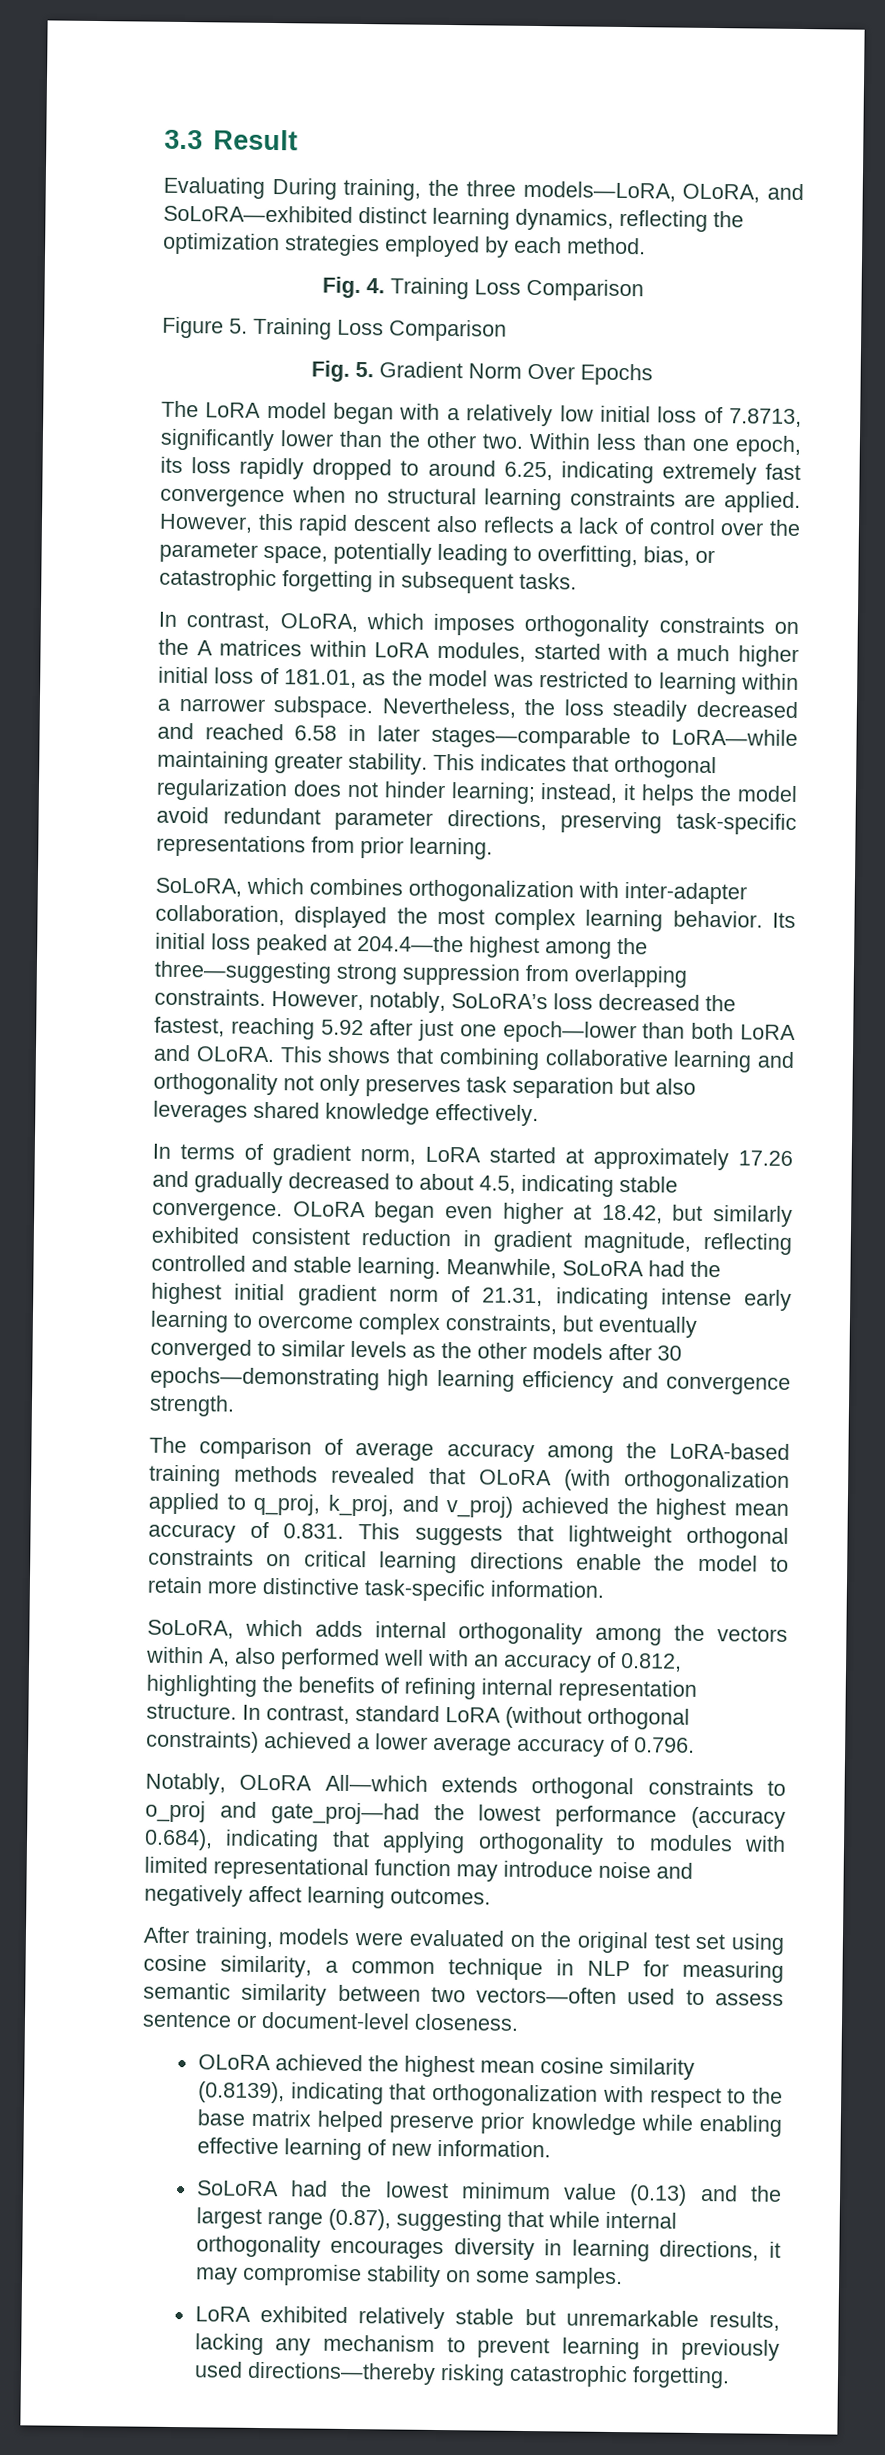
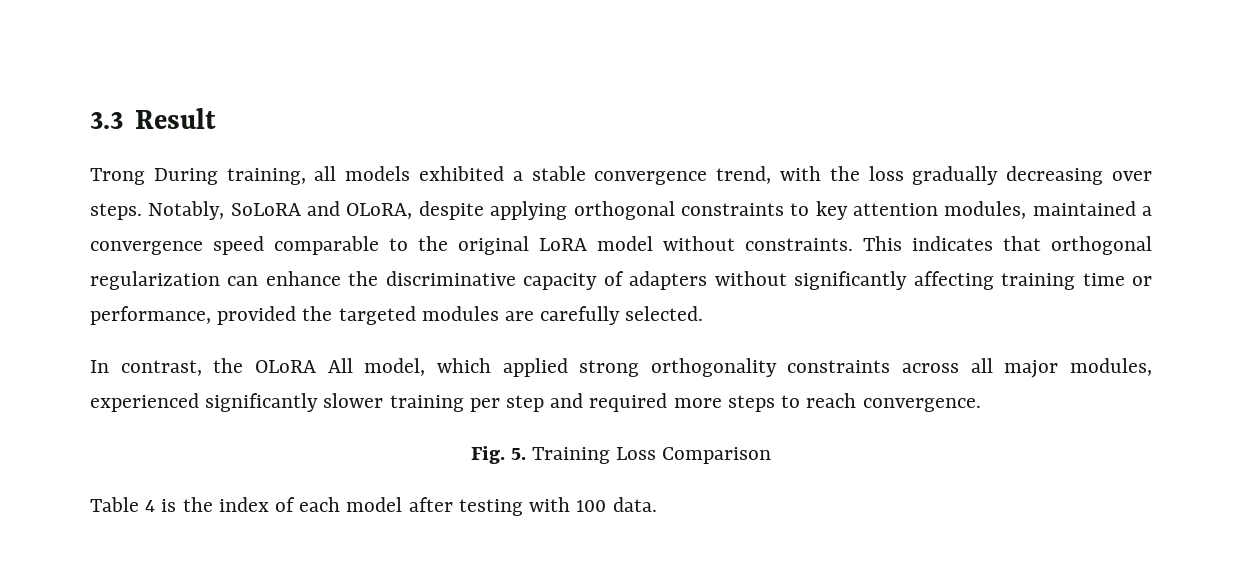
[163,176,265,199] Evaluating -> [90,168,145,185] Trong
[428,179,804,203] [163,204,744,232] [163,232,646,258] [321,276,644,302] [162,316,507,342] [310,360,653,386] [161,400,803,428] [160,428,802,458] [160,456,801,485] [160,486,801,514] [159,513,802,537] [159,541,715,568] [159,568,577,594] [158,611,799,638] [158,638,800,668] [158,666,800,695] [157,696,798,722] [157,722,798,750] [157,750,717,779] [156,778,799,806] [156,806,797,835] [156,834,493,860] [155,877,747,905] [155,904,796,932] [155,932,648,959] [154,960,687,988] [154,988,736,1014] [154,1016,796,1044] [153,1044,795,1073] [153,1072,696,1099] [153,1100,539,1127] [152,1143,793,1171] [152,1170,678,1197] [152,1201,793,1227] [151,1226,793,1255] [151,1254,721,1279] [151,1282,792,1311] [150,1310,698,1338] [150,1338,682,1361] [150,1366,791,1395] [149,1394,235,1417] [149,1436,791,1463] [149,1464,791,1493] [148,1492,789,1521] [148,1521,789,1549] [148,1548,789,1574] [147,1576,604,1602] [147,1619,788,1646] [146,1646,682,1673] [146,1674,697,1702] [146,1703,690,1730] [146,1730,695,1757] [145,1772,786,1800] [145,1800,786,1829] [144,1828,787,1855] [144,1856,693,1882] [144,1884,491,1909] [143,1926,785,1955] [143,1954,784,1983] [143,1982,784,2006] [142,2011,519,2031] [197,2054,695,2080] [197,2081,783,2109] [196,2109,782,2137] [196,2137,551,2161] [196,2180,782,2206] [195,2207,677,2232] [195,2235,781,2262] [194,2263,623,2290] [194,2306,780,2331] [194,2333,780,2361] [193,2361,730,2389] the three models—LoRA, OLoRA, and SoLoRA—exhibited distinct learning dynamics, reflecting the optimization strategies employed by each method. // Fig. 4. Training Loss Comparison // Figure 5. Training Loss Comparison // Fig. 5. Gradient Norm Over Epochs // The LoRA model began with a relatively low initial loss of 7.8713, significantly lower than the other two. Within less than one epoch, its loss rapidly dropped to around 6.25, indicating extremely fast convergence when no structural learning constraints are applied. However, this rapid descent also reflects a lack of control over the parameter space, potentially leading to overfitting, bias, or catastrophic forgetting in subsequent tasks. // In contrast, OLoRA, which imposes orthogonality constraints on the A matrices within LoRA modules, started with a much higher initial loss of 181.01, as the model was restricted to learning within a narrower subspace. Nevertheless, the loss steadily decreased and reached 6.58 in later stages—comparable to LoRA—while maintaining greater stability. This indicates that orthogonal regularization does not hinder learning; instead, it helps the model avoid redundant parameter directions, preserving task-specific representations from prior learning. // SoLoRA, which combines orthogonalization with inter-adapter collaboration, displayed the most complex learning behavior. Its initial loss peaked at 204.4—the highest among the three—suggesting strong suppression from overlapping constraints. However, notably, SoLoRA’s loss decreased the fastest, reaching 5.92 after just one epoch—lower than both LoRA and OLoRA. This shows that combining collaborative learning and orthogonality not only preserves task separation but also leverages shared knowledge effectively. // In terms of gradient norm, LoRA started at approximately 17.26 and gradually decreased to about 4.5, indicating stable convergence. OLoRA began even higher at 18.42, but similarly exhibited consistent reduction in gradient magnitude, reflecting controlled and stable learning. Meanwhile, SoLoRA had the highest initial gradient norm of 21.31, indicating intense early learning to overcome complex constraints, but eventually converged to similar levels as the other models after 30 epochs—demonstrating high learning efficiency and convergence strength. // The comparison of average accuracy among the LoRA-based training methods revealed that OLoRA (with orthogonalization applied to q_proj, k_proj, and v_proj) achieved the highest mean accuracy of 0.831. This suggests that lightweight orthogonal constraints on critical learning directions enable the model to retain more distinctive task-specific information. // SoLoRA, which adds internal orthogonality among the vectors within A, also performed well with an accuracy of 0.812, highlighting the benefits of refining internal representation structure. In contrast, standard LoRA (without orthogonal constraints) achieved a lower average accuracy of 0.796. // Notably, OLoRA All—which extends orthogonal constraints to o_proj and gate_proj—had the lowest performance (accuracy 0.684), indicating that applying orthogonality to modules with limited representational function may introduce noise and negatively affect learning outcomes. // After training, models were evaluated on the original test set using cosine similarity, a common technique in NLP for measuring semantic similarity between two vectors—often used to assess sentence or document-level closeness. // OLoRA achieved the highest mean cosine similarity (0.8139), indicating that orthogonalization with respect to the base matrix helped preserve prior knowledge while enabling effective learning of new information. // SoLoRA had the lowest minimum value (0.13) and the largest range (0.87), suggesting that while internal orthogonality encourages diversity in learning directions, it may compromise stability on some samples. // LoRA exhibited relatively stable but unremarkable results, lacking any mechanism to prevent learning in previously used directions—thereby risking catastrophic forgetting. -> [314,166,1152,185] [90,201,1153,220] [90,236,1152,255] [90,271,1152,290] [90,306,704,325] [90,358,1152,378] [90,393,981,412] [470,446,772,464] [90,497,657,516] all models exhibited a stable convergence trend, with the loss gradually decreasing over steps. Notably, SoLoRA and OLoRA, despite applying orthogonal constraints to key attention modules, maintained a convergence speed comparable to the original LoRA model without constraints. This indicates that orthogonal regularization can enhance the discriminative capacity of adapters without significantly affecting training time or performance, provided the targeted modules are carefully selected. // In contrast, the OLoRA All model, which applied strong orthogonality constraints across all major modules, experienced significantly slower training per step and required more steps to reach convergence. // Fig. 5. Training Loss Comparison // Table 4 is the index of each model after testing with 100 data.

